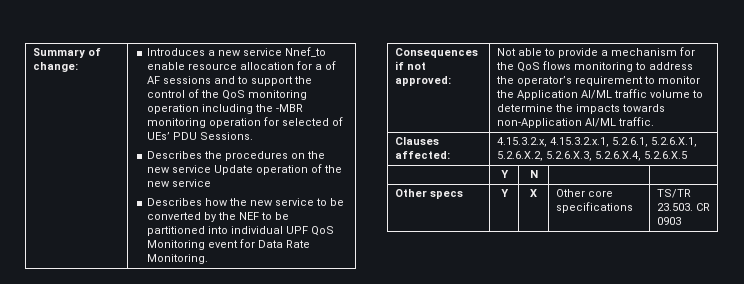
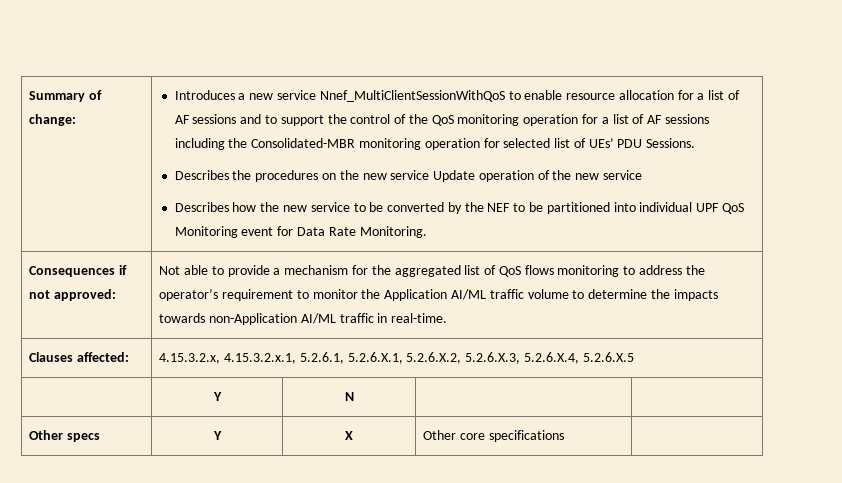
[284,47,326,57] Nnef_to -> [319,90,521,102] Nnef_MultiClientSessionWithQoS to
(322, 67) none -> [708,90,725,100] list
(199, 109) none -> [582,114,709,124] for a list of AF sessions
[275,104,303,112] -MBR -> [251,138,356,148] Consolidated-MBR
(329, 122) none -> [554,138,571,148] list
(514, 66) none -> [394,265,497,277] aggregated list of
[617,117,654,126] traffic. -> [339,313,448,323] traffic in real-time.
[656,189,691,198] [656,203,710,211] [656,217,681,225] TS/TR 23.503. CR 0903 -> (564, 436) none

